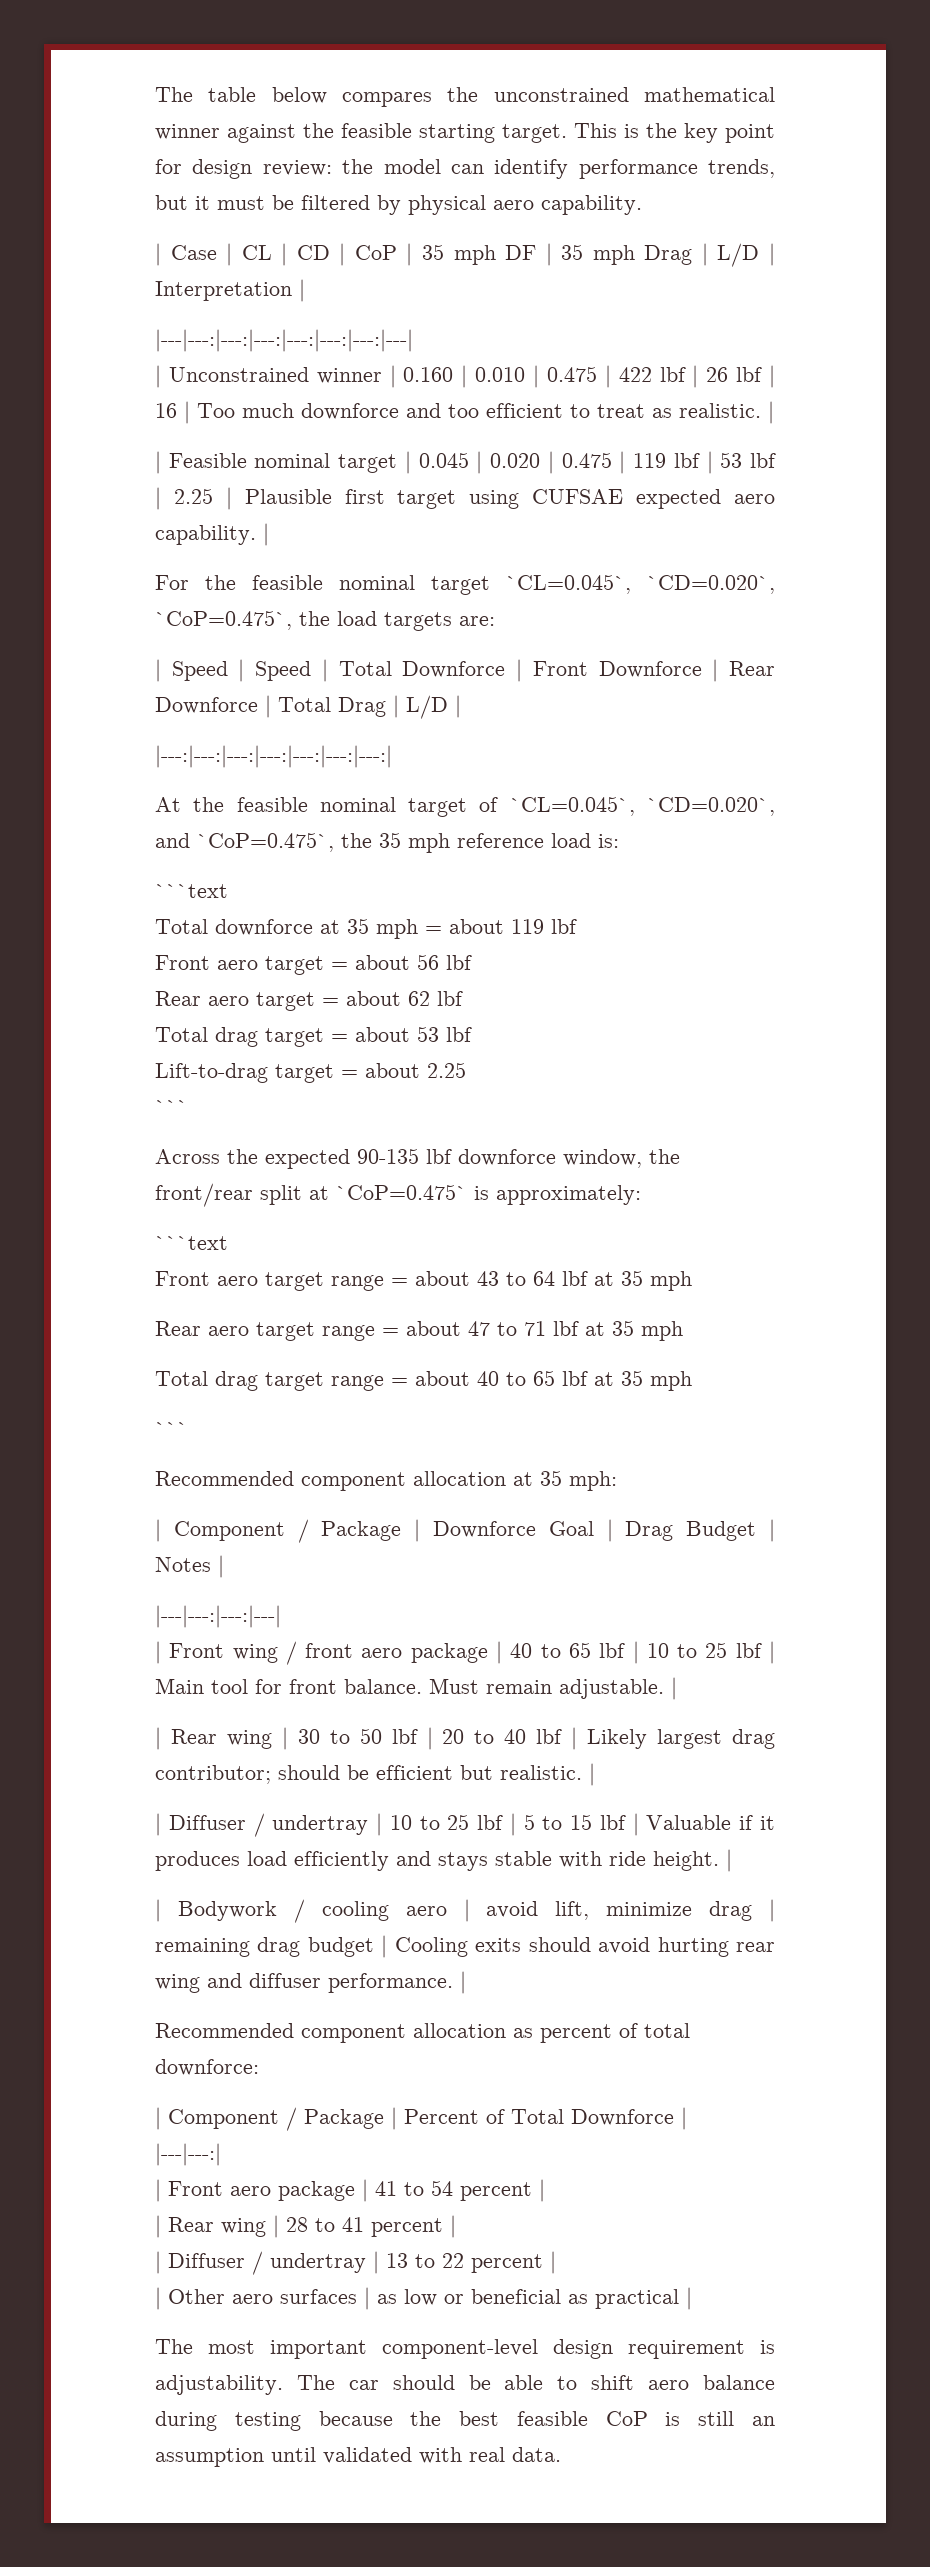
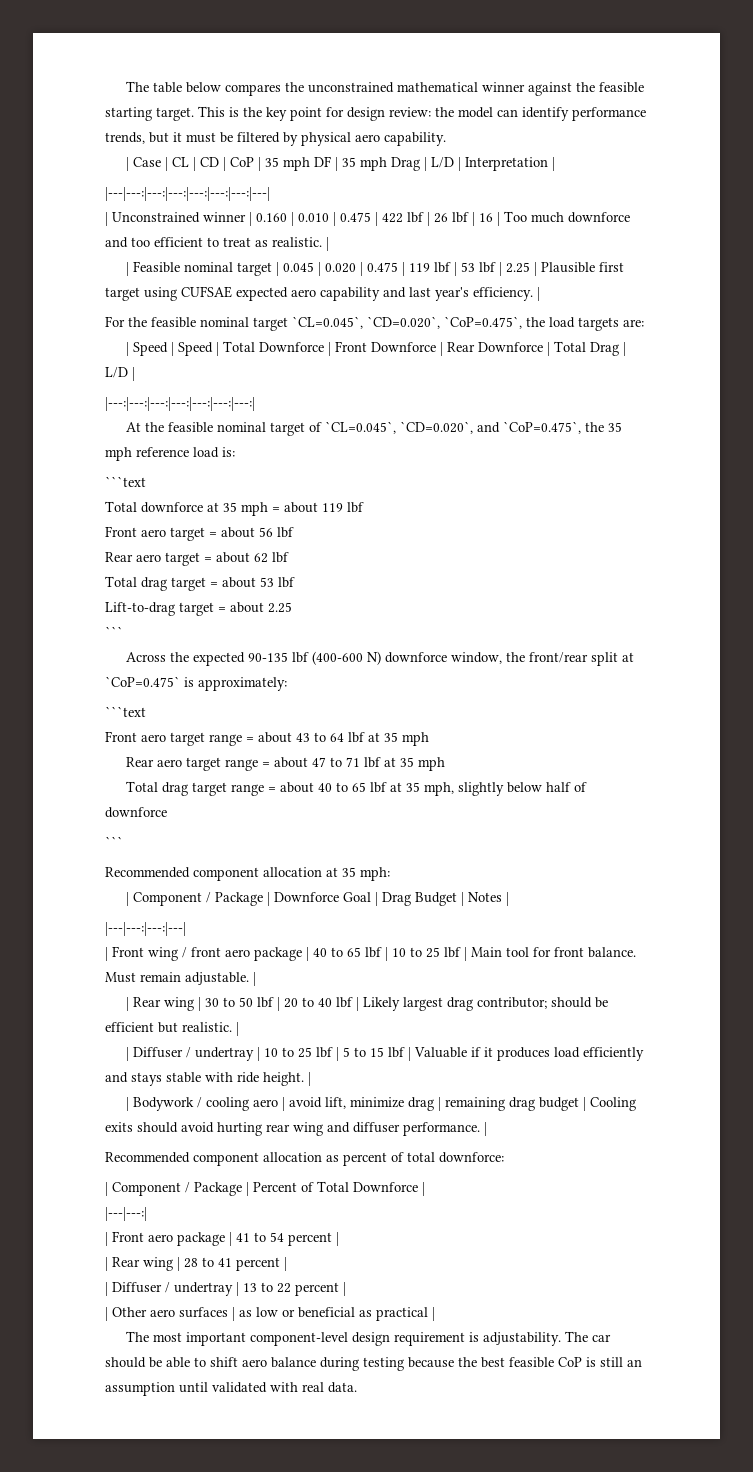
[155,525,256,545] capability. -> [320,287,533,301] capability and last year's efficiency.
(452, 1156) none -> [311,651,381,665] (400-600 N)
[650,1371,692,1391] mph -> [423,782,587,796] [105,807,167,818] mph, slightly below half of downforce

